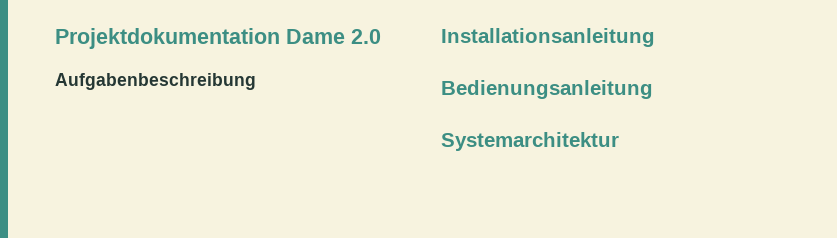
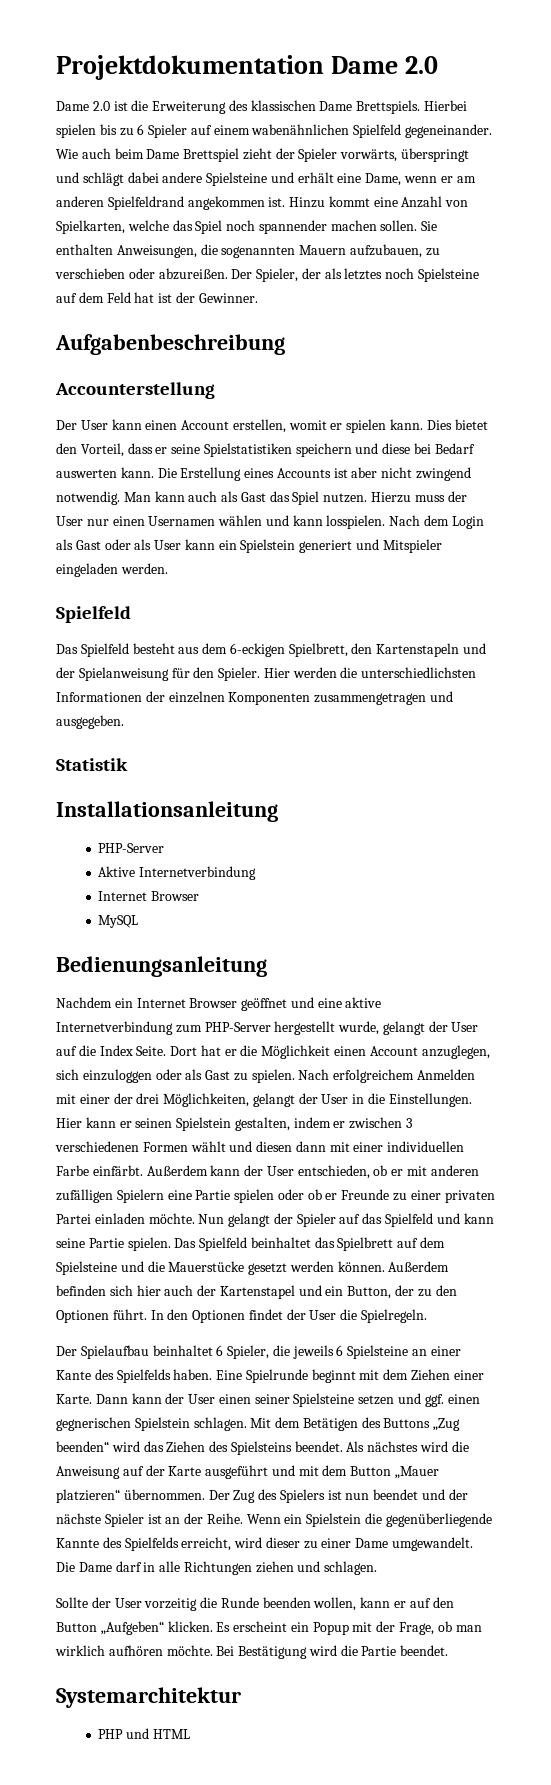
[55,73,256,90] [441,28,655,47] [441,80,653,99] [441,132,619,151] Aufgabenbeschreibung // Installationsanleitung // Bedienungsanleitung // Systemarchitektur -> [56,100,468,114] [56,124,493,138] [56,148,470,162] [56,172,476,186] [56,196,469,210] [56,220,438,234] [56,244,440,258] [55,268,480,282] [56,292,258,303] [55,334,285,355] [55,382,215,399] [56,419,488,433] [56,443,475,457] [56,467,472,481] [56,491,467,505] [56,515,484,529] [56,539,442,553] [56,563,168,577] [56,606,131,623] [56,643,487,657] [56,667,477,681] [56,691,453,705] [56,715,124,729] [56,758,128,771] [56,801,278,822] [98,843,165,853] [98,866,257,880] [98,891,200,901] [98,915,139,928] [56,956,267,977] [56,997,382,1011] [56,1021,479,1035] [56,1045,490,1059] [56,1069,476,1083] [56,1093,472,1107] [56,1117,413,1131] [55,1141,465,1152] [56,1165,479,1179] [56,1189,495,1203] [56,1213,494,1227] [56,1237,446,1251] [56,1261,450,1275] [56,1285,457,1299] [56,1309,428,1323] [56,1345,461,1359] [56,1369,484,1383] [56,1393,480,1407] [56,1417,461,1431] [56,1441,469,1455] [56,1465,440,1479] [56,1489,468,1503] [56,1513,492,1527] [56,1537,474,1551] [56,1561,378,1575] [56,1597,454,1611] [56,1621,482,1635] [55,1645,449,1659] [56,1687,241,1708] [98,1728,190,1739] Dame 2.0 ist die Erweiterung des klassischen Dame Brettspiels. Hierbei spielen bis zu 6 Spieler auf einem wabenähnlichen Spielfeld gegeneinander. Wie auch beim Dame Brettspiel zieht der Spieler vorwärts, überspringt und schlägt dabei andere Spielsteine und erhält eine Dame, wenn er am anderen Spielfeldrand angekommen ist. Hinzu kommt eine Anzahl von Spielkarten, welche das Spiel noch spannender machen sollen. Sie enthalten Anweisungen, die sogenannten Mauern aufzubauen, zu verschieben oder abzureißen. Der Spieler, der als letztes noch Spielsteine auf dem Feld hat ist der Gewinner. // Aufgabenbeschreibung // Accounterstellung // Der User kann einen Account erstellen, womit er spielen kann. Dies bietet den Vorteil, dass er seine Spielstatistiken speichern und diese bei Bedarf auswerten kann. Die Erstellung eines Accounts ist aber nicht zwingend notwendig. Man kann auch als Gast das Spiel nutzen. Hierzu muss der User nur einen Usernamen wählen und kann losspielen. Nach dem Login als Gast oder als User kann ein Spielstein generiert und Mitspieler eingeladen werden. // Spielfeld // Das Spielfeld besteht aus dem 6-eckigen Spielbrett, den Kartenstapeln und der Spielanweisung für den Spieler. Hier werden die unterschiedlichsten Informationen der einzelnen Komponenten zusammengetragen und ausgegeben. // Statistik // Installationsanleitung // PHP-Server // Aktive Internetverbindung // Internet Browser // MySQL // Bedienungsanleitung // Nachdem ein Internet Browser geöffnet und eine aktive Internetverbindung zum PHP-Server hergestellt wurde, gelangt der User auf die Index Seite. Dort hat er die Möglichkeit einen Account anzuglegen, sich einzuloggen oder als Gast zu spielen. Nach erfolgreichem Anmelden mit einer der drei Möglichkeiten, gelangt der User in die Einstellungen. Hier kann er seinen Spielstein gestalten, indem er zwischen 3 verschiedenen Formen wählt und diesen dann mit einer individuellen Farbe einfärbt. Außerdem kann der User entschieden, ob er mit anderen zufälligen Spielern eine Partie spielen oder ob er Freunde zu einer privaten Partei einladen möchte. Nun gelangt der Spieler auf das Spielfeld und kann seine Partie spielen. Das Spielfeld beinhaltet das Spielbrett auf dem Spielsteine und die Mauerstücke gesetzt werden können. Außerdem befinden sich hier auch der Kartenstapel und ein Button, der zu den Optionen führt. In den Optionen findet der User die Spielregeln. // Der Spielaufbau beinhaltet 6 Spieler, die jeweils 6 Spielsteine an einer Kante des Spielfelds haben. Eine Spielrunde beginnt mit dem Ziehen einer Karte. Dann kann der User einen seiner Spielsteine setzen und ggf. einen gegnerischen Spielstein schlagen. Mit dem Betätigen des Buttons „Zug beenden“ wird das Ziehen des Spielsteins beendet. Als nächstes wird die Anweisung auf der Karte ausgeführt und mit dem Button „Mauer platzieren“ übernommen. Der Zug des Spielers ist nun beendet und der nächste Spieler ist an der Reihe. Wenn ein Spielstein die gegenüberliegende Kannte des Spielfelds erreicht, wird dieser zu einer Dame umgewandelt. Die Dame darf in alle Richtungen ziehen und schlagen. // Sollte der User vorzeitig die Runde beenden wollen, kann er auf den Button „Aufgeben“ klicken. Es erscheint ein Popup mit der Frage, ob man wirklich aufhören möchte. Bei Bestätigung wird die Partie beendet. // Systemarchitektur // PHP und HTML

